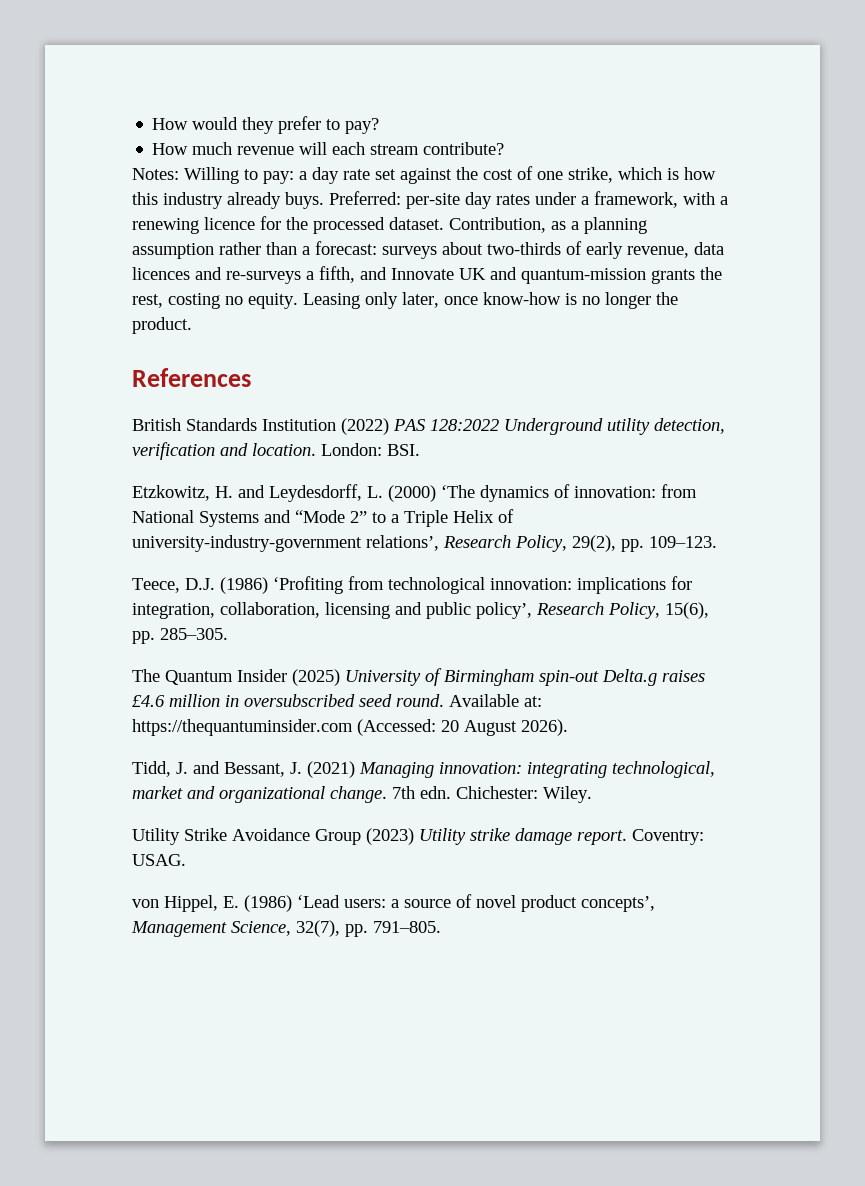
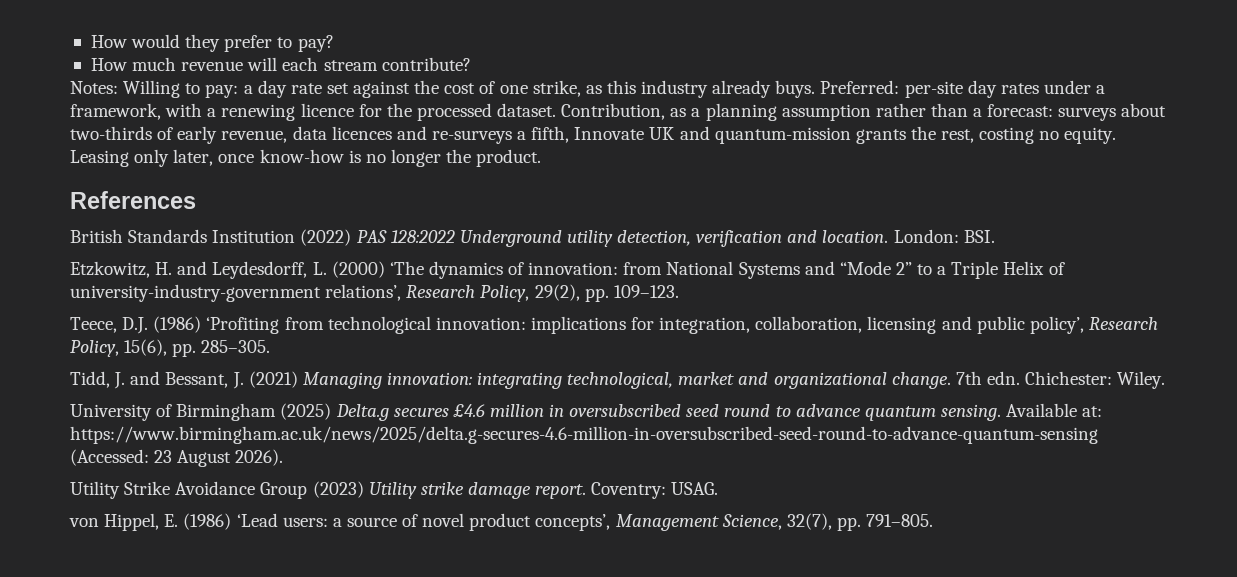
[618,167,716,180] which is how -> [585,85,602,94] as
[360,267,387,280] and -> (570, 134) none
[132,668,705,686] [132,694,542,707] [132,719,568,736] // The Quantum Insider (2025) University of Birmingham spin-out Delta.g raises £4.6 million in oversubscribed seed round. Available at: https://thequantuminsider.com (Accessed: 20 August 2026). -> (271, 346) none
(592, 794) none -> [70,403,1103,421] [70,426,1098,444] [70,449,284,467] // University of Birmingham (2025) Delta.g secures £4.6 million in oversubscribed seed round to advance quantum sensing. Available at: https://www.birmingham.ac.uk/news/2025/delta.g-secures-4.6-million-in-oversubscribed-seed-round-to-advance-quantum-sensing (Accessed: 23 August 2026).

